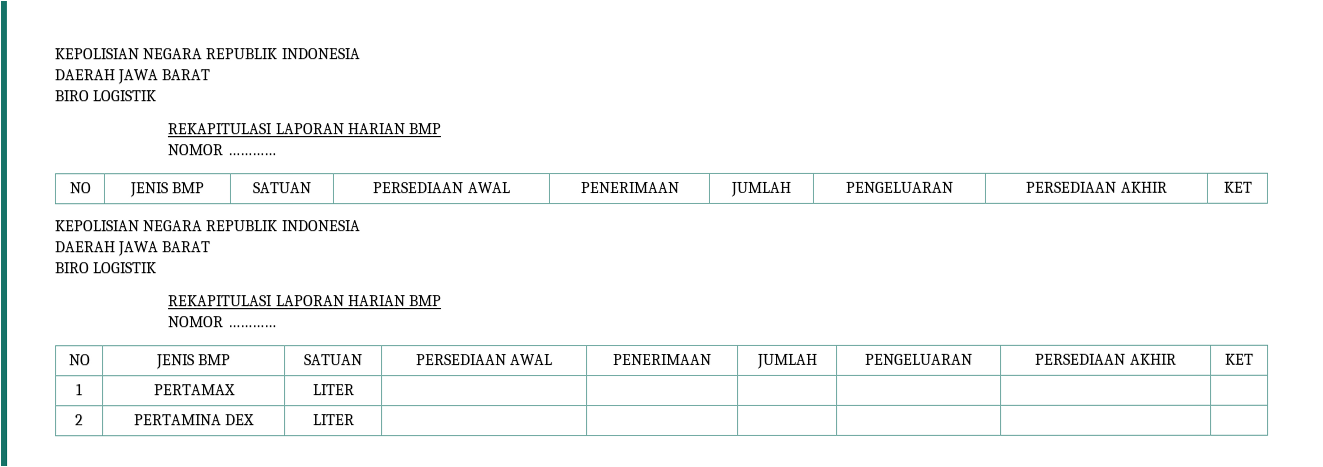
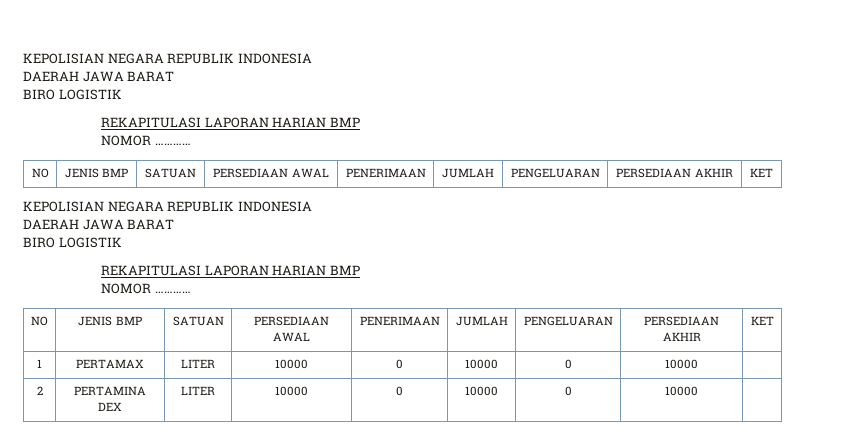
(355, 390) | | | | -> [275,359,308,369] [396,359,403,369] [465,359,498,369] [564,359,572,369] [665,359,698,369] 10000 | 0 | 10000 | 0 | 10000
(355, 420) | | | | -> [275,386,308,396] [396,386,403,396] [465,386,498,396] [564,386,572,396] [665,386,698,396] 10000 | 0 | 10000 | 0 | 10000

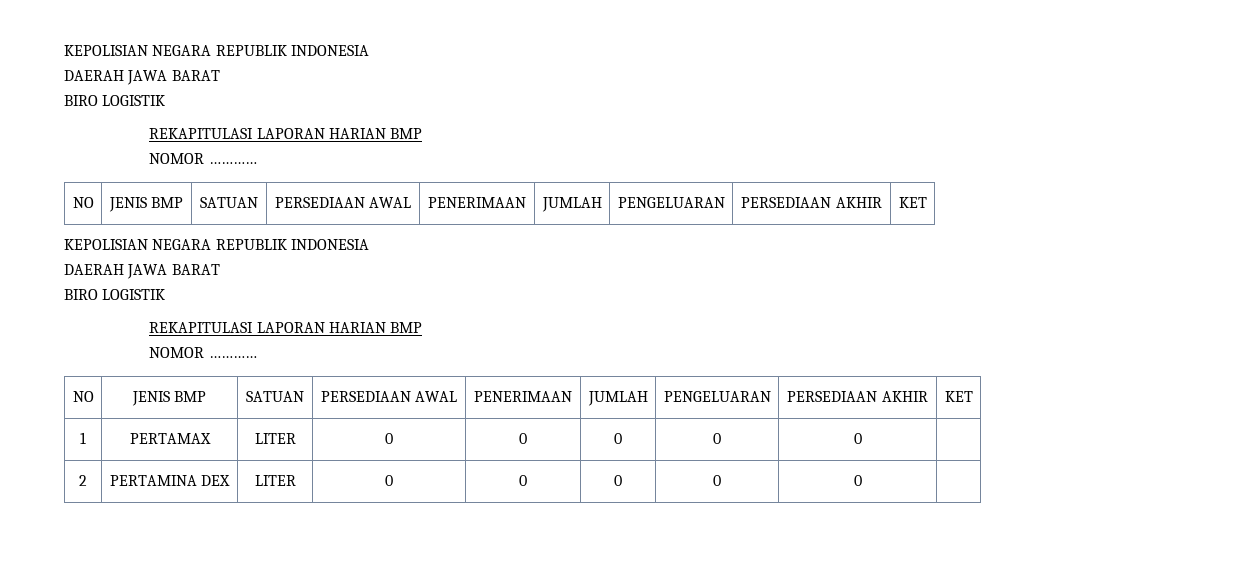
[275,359,308,369] [396,359,403,369] [465,359,498,369] [564,359,572,369] [665,359,698,369] 10000 | 0 | 10000 | 0 | 10000 -> [385,433,393,444] [519,433,527,444] [614,433,622,444] [713,433,721,444] [853,433,862,444] 0 | 0 | 0 | 0 | 0
[275,386,308,396] [396,386,403,396] [465,386,498,396] [564,386,572,396] [665,386,698,396] 10000 | 0 | 10000 | 0 | 10000 -> [385,475,393,486] [519,475,527,486] [614,475,622,486] [713,475,721,486] [853,475,862,486] 0 | 0 | 0 | 0 | 0

